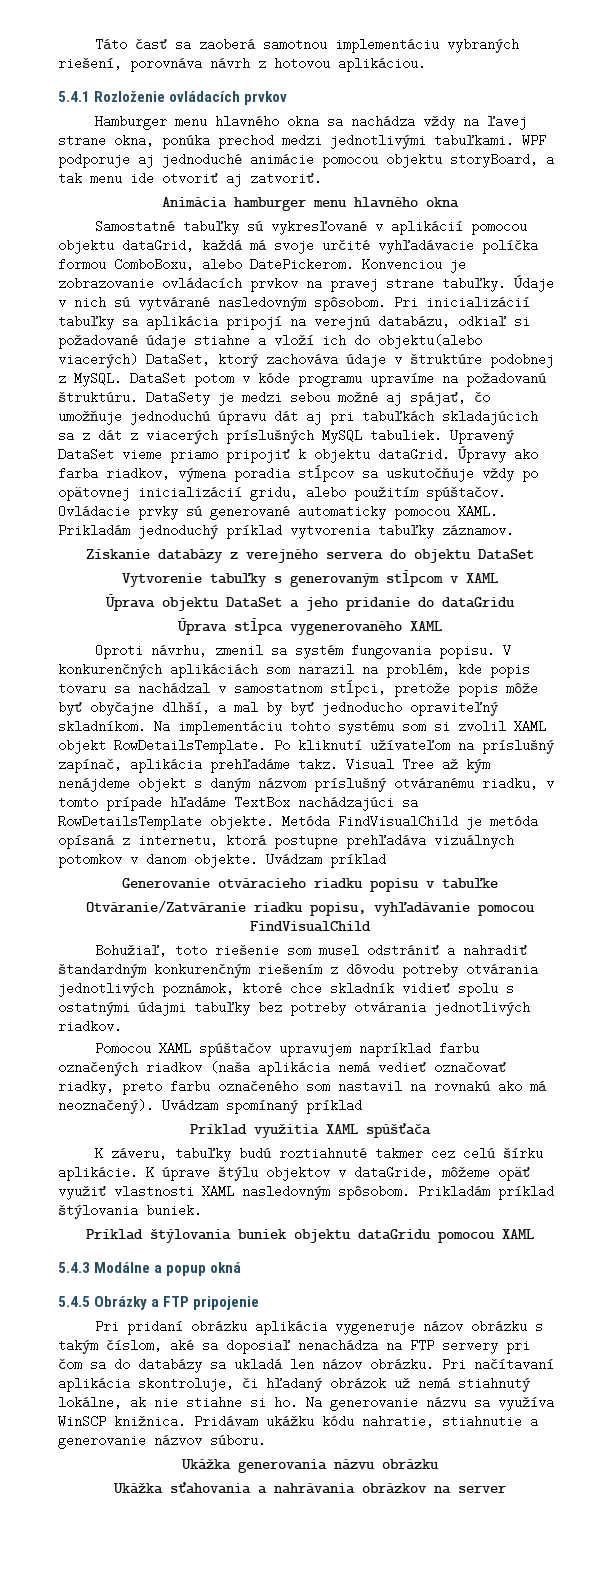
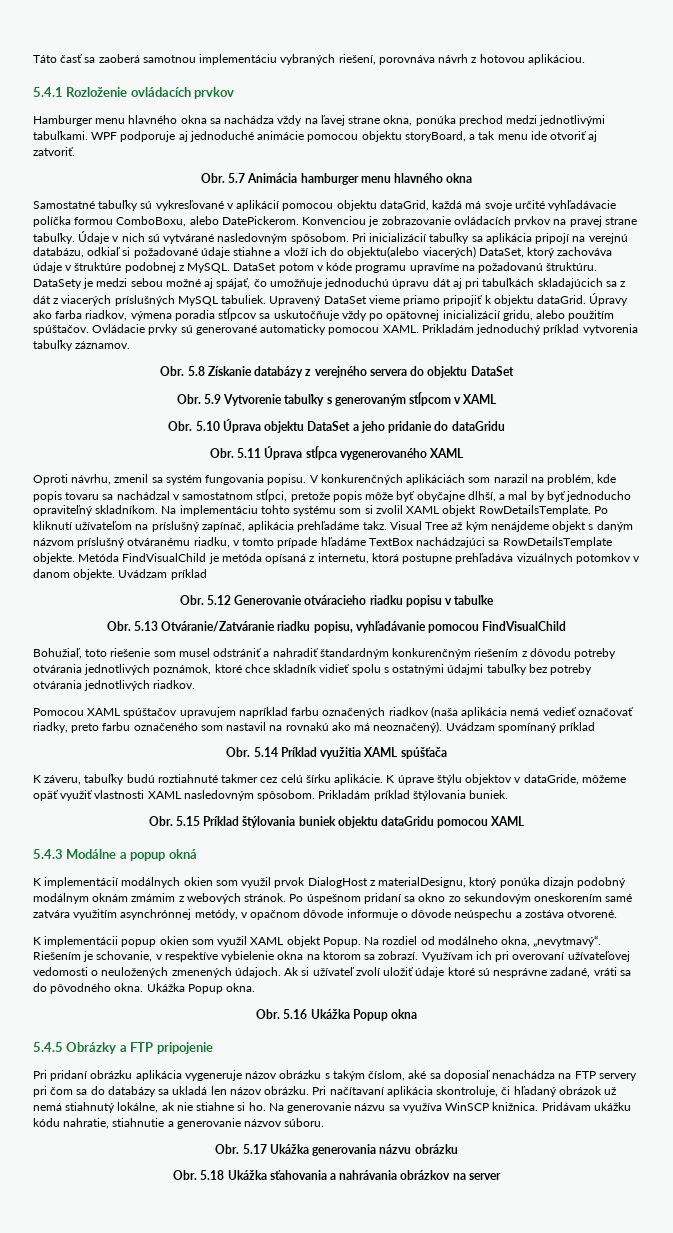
(322, 178) none -> [200,173,246,183] Obr. 5.7
(514, 530) none -> [160,366,205,376] Obr. 5.8
(534, 554) none -> [176,394,221,404] Obr. 5.9
(498, 578) none -> [168,421,220,431] Obr. 5.10
(515, 602) none -> [209,448,262,458] Obr. 5.11
(386, 860) none -> [179,595,231,605] Obr. 5.12
(498, 883) none -> [106,621,158,631] Obr. 5.13
(362, 1106) none -> [226,747,278,757] Obr. 5.14
(202, 1210) none -> [148,816,200,826] Obr. 5.15
(242, 1267) none -> [33,877,627,888] [33,893,633,904] [33,909,618,920] [33,935,602,947] [33,951,630,962] [33,967,631,978] [33,983,256,994] [256,1009,417,1021] // K implementácií modálnych okien som využil prvok DialogHost z materialDesignu, ktorý ponúka dizajn podobný modálnym oknám zmámim z webových stránok. Po úspešnom pridaní sa okno zo sekundovým oneskorením samé zatvára využitím asynchrónnej metódy, v opačnom dôvode informuje o dôvode neúspechu a zostáva otvorené. // K implementácii popup okien som využil XAML objekt Popup. Na rozdiel od modálneho okna, „nevytmavý“. Riešením je schovanie, v respektíve vybielenie okna na ktorom sa zobrazí. Využívam ich pri overovaní užívateľovej vedomosti o neuložených zmenených údajoch. Ak si užívateľ zvolí uložiť údaje ktoré sú nesprávne zadané, vráti sa do pôvodného okna. Ukážka Popup okna. // Obr. 5.16 Ukážka Popup okna
(266, 1440) none -> [215,1144,267,1154] Obr. 5.17
(439, 1464) none -> [173,1170,225,1180] Obr. 5.18

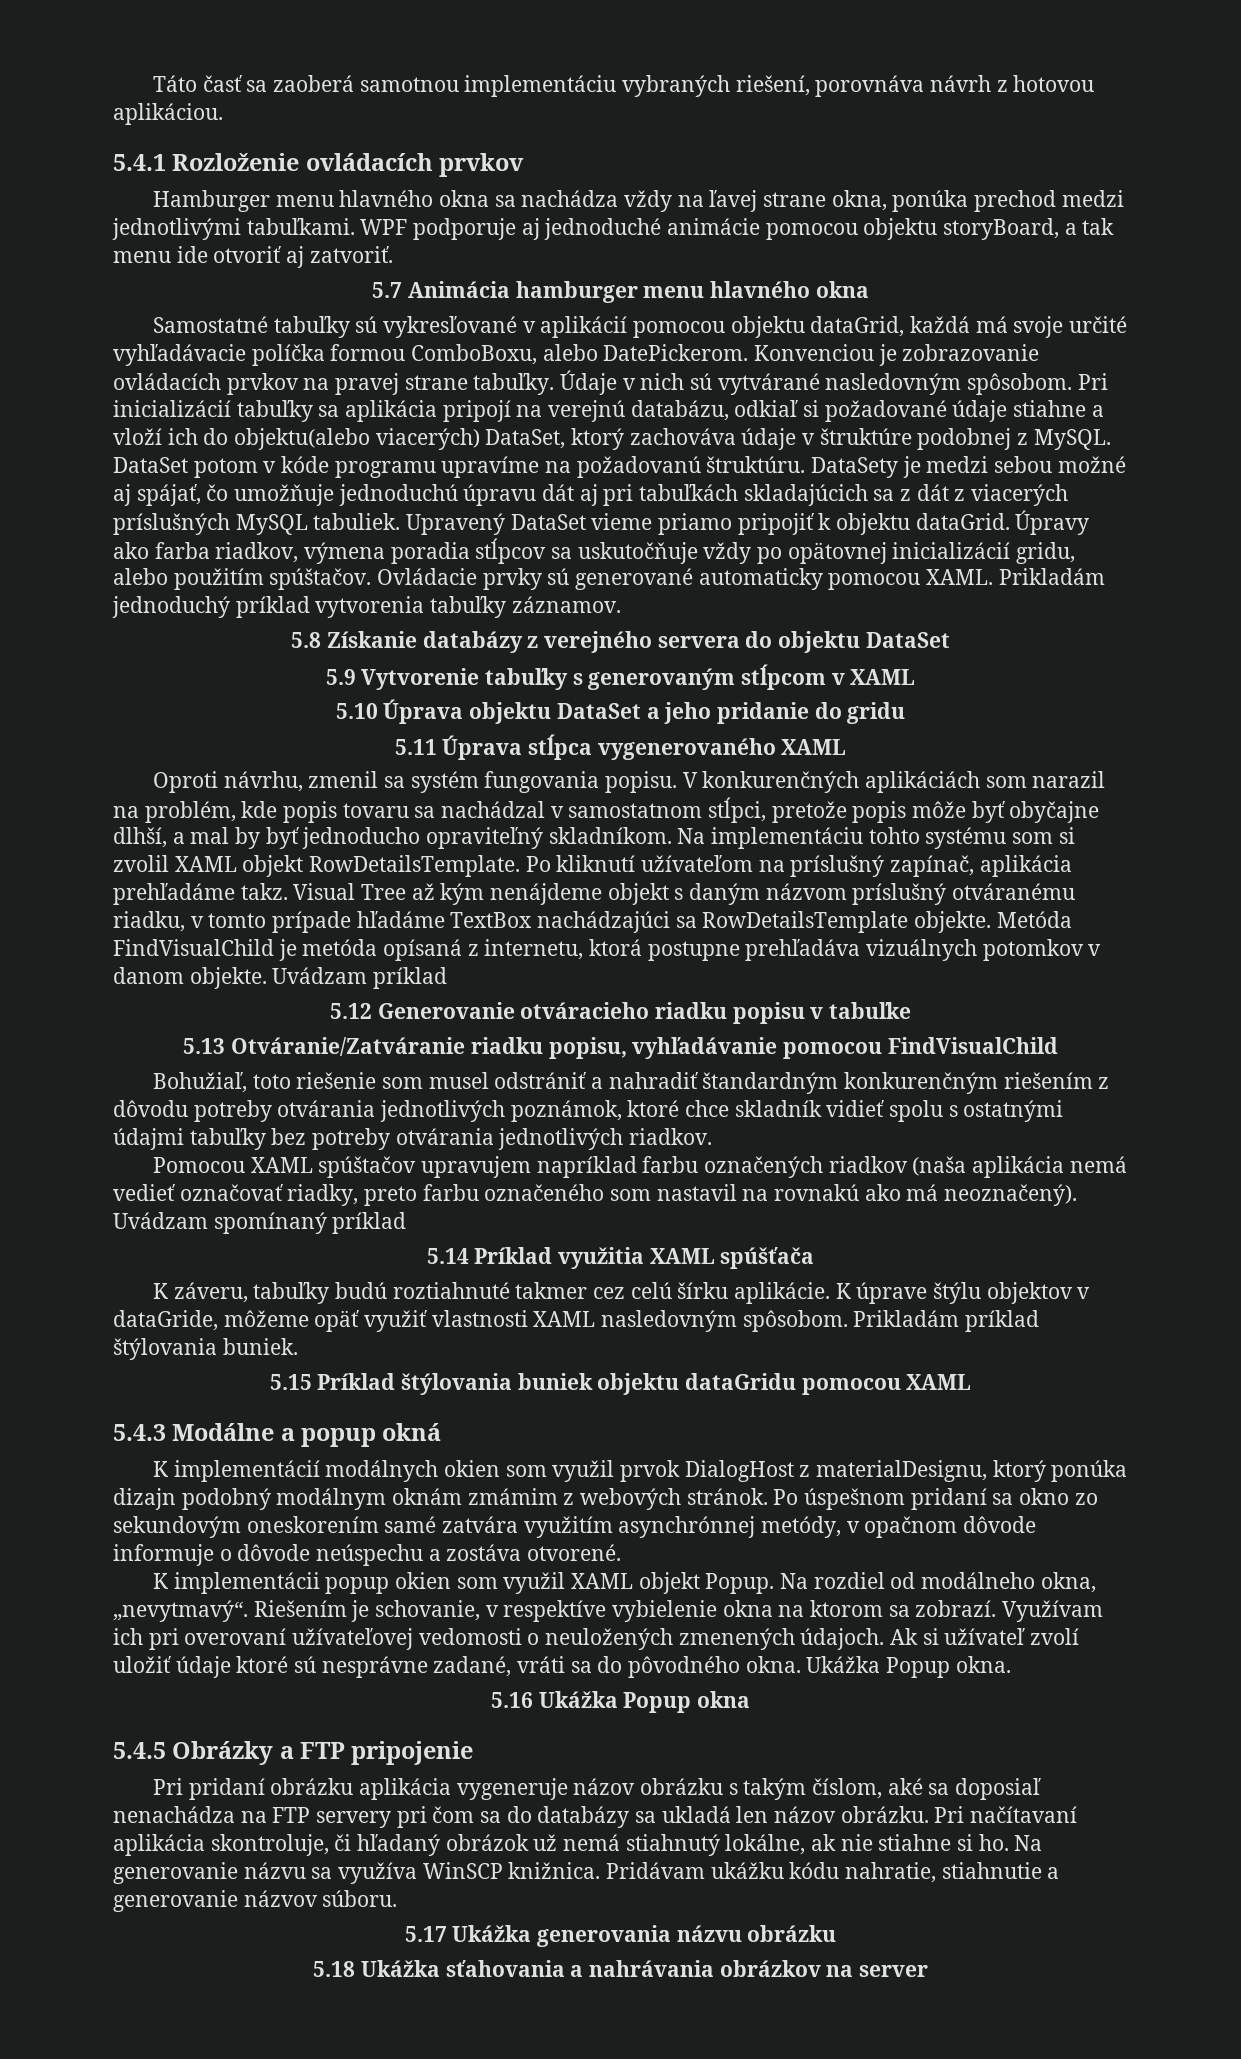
[200,173,225,183] Obr. -> (393, 254) none
[160,366,185,376] Obr. -> (621, 604) none
[176,394,201,404] Obr. -> (950, 640) none
[168,421,193,431] Obr. -> (916, 677) none
[451,421,505,431] [209,448,234,458] dataGridu // Obr. -> [847,702,906,724] gridu //
[179,595,204,605] Obr. -> (448, 978) none
[106,621,131,631] Obr. -> (912, 1010) none
[226,747,251,757] Obr. -> (407, 1223) none
[148,816,173,826] Obr. -> (298, 1346) none
[256,1009,281,1019] Obr. -> (1011, 1664) none
[215,1144,240,1154] Obr. -> (398, 1898) none
[173,1170,198,1180] Obr. -> (837, 1933) none

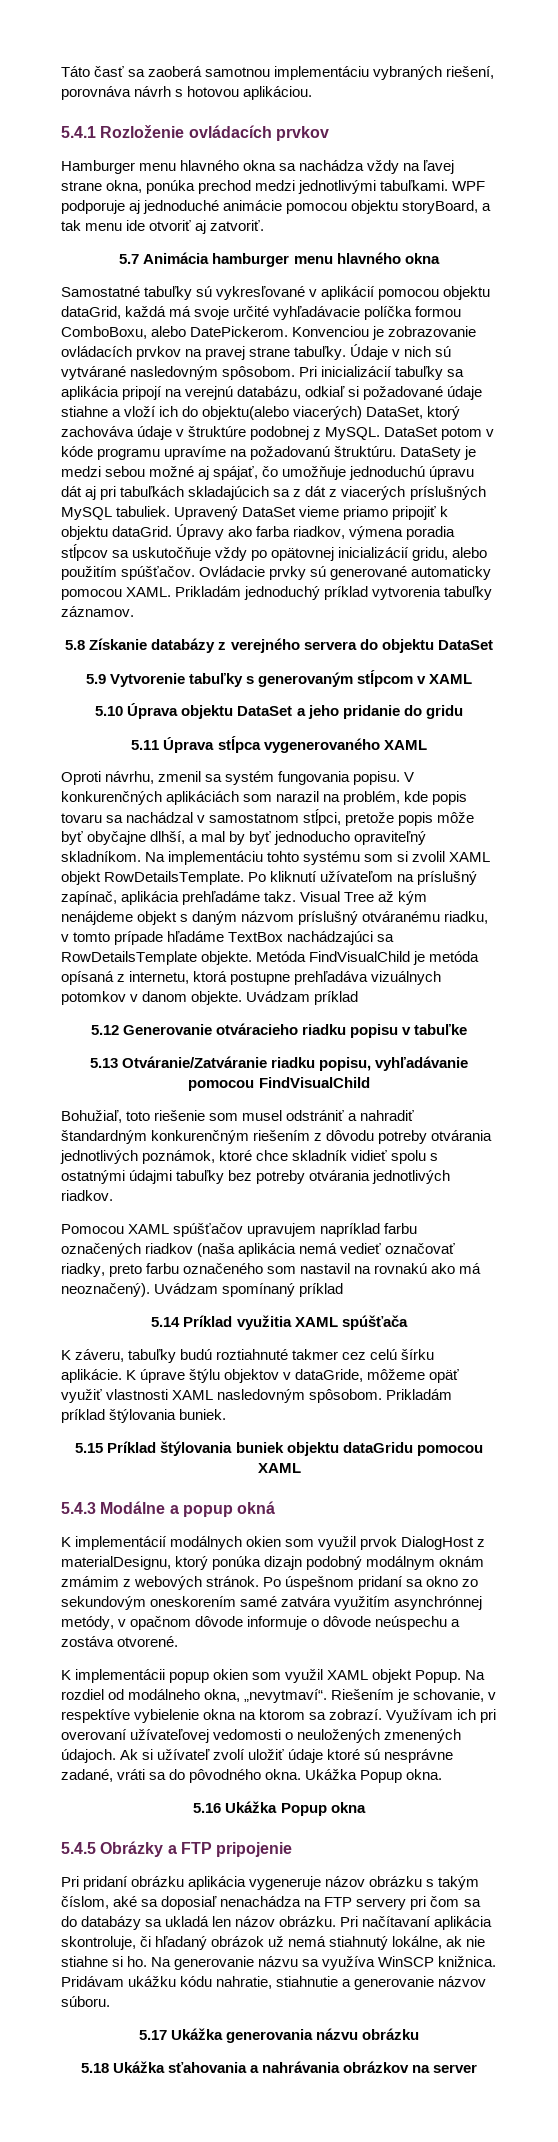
[996,80,1008,92] z -> [175,89,184,97] s
[269,568,372,590] spúštačov. -> [121,566,196,580] spúšťačov.
[318,1156,417,1178] spúštačov -> [173,1223,244,1237] spúšťačov
[113,1600,248,1622] „nevytmavý“. -> [244,1689,328,1703] „nevytmaví“.

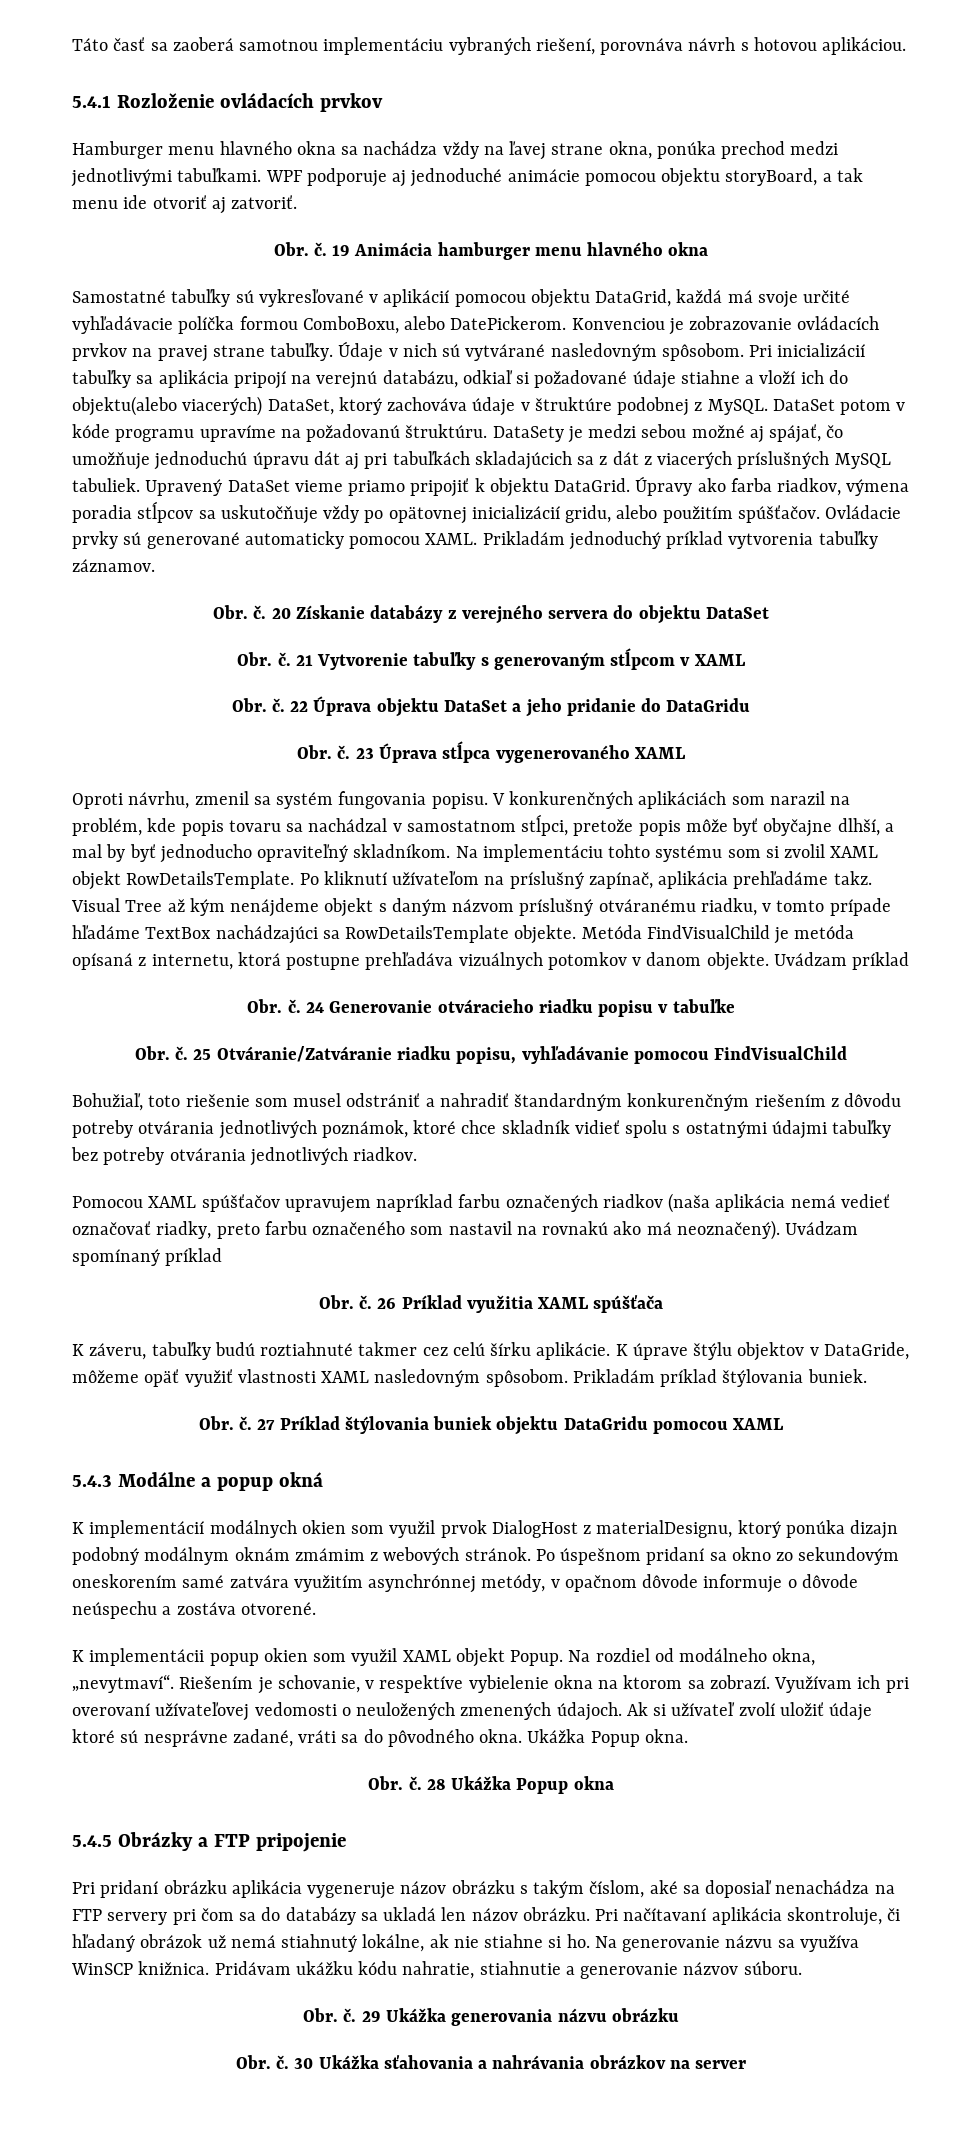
[119,254,140,264] 5.7 -> [273,242,351,256] Obr. č. 19
[61,306,121,319] dataGrid, -> [595,289,672,307] DataGrid,
[112,526,173,537] dataGrid. -> [554,478,631,492] DataGrid.
[65,640,86,650] 5.8 -> [213,605,291,619] Obr. č. 20
[85,674,106,684] 5.9 -> [237,652,313,666] Obr. č. 21
[95,706,124,716] 5.10 -> [231,698,309,712] Obr. č. 22
[425,705,463,719] [131,740,160,750] gridu // 5.11 -> [666,698,751,712] [297,745,374,759] DataGridu // Obr. č. 23
[90,1025,119,1035] 5.12 -> [247,999,324,1013] Obr. č. 24
[89,1058,118,1068] 5.13 -> [134,1046,212,1060] Obr. č. 25
[151,1317,181,1327] 5.14 -> [318,1295,397,1309] Obr. č. 26
[295,1369,364,1382] dataGride, -> [823,1342,909,1360] DataGride,
[75,1443,104,1453] 5.15 -> [198,1416,276,1430] Obr. č. 27
[342,1442,413,1453] dataGridu -> [563,1416,648,1430] DataGridu
[193,1803,222,1813] 5.16 -> [368,1776,446,1790] Obr. č. 28
[138,2030,167,2040] 5.17 -> [303,2008,381,2022] Obr. č. 29
[80,2063,109,2073] 5.18 -> [235,2055,314,2069] Obr. č. 30

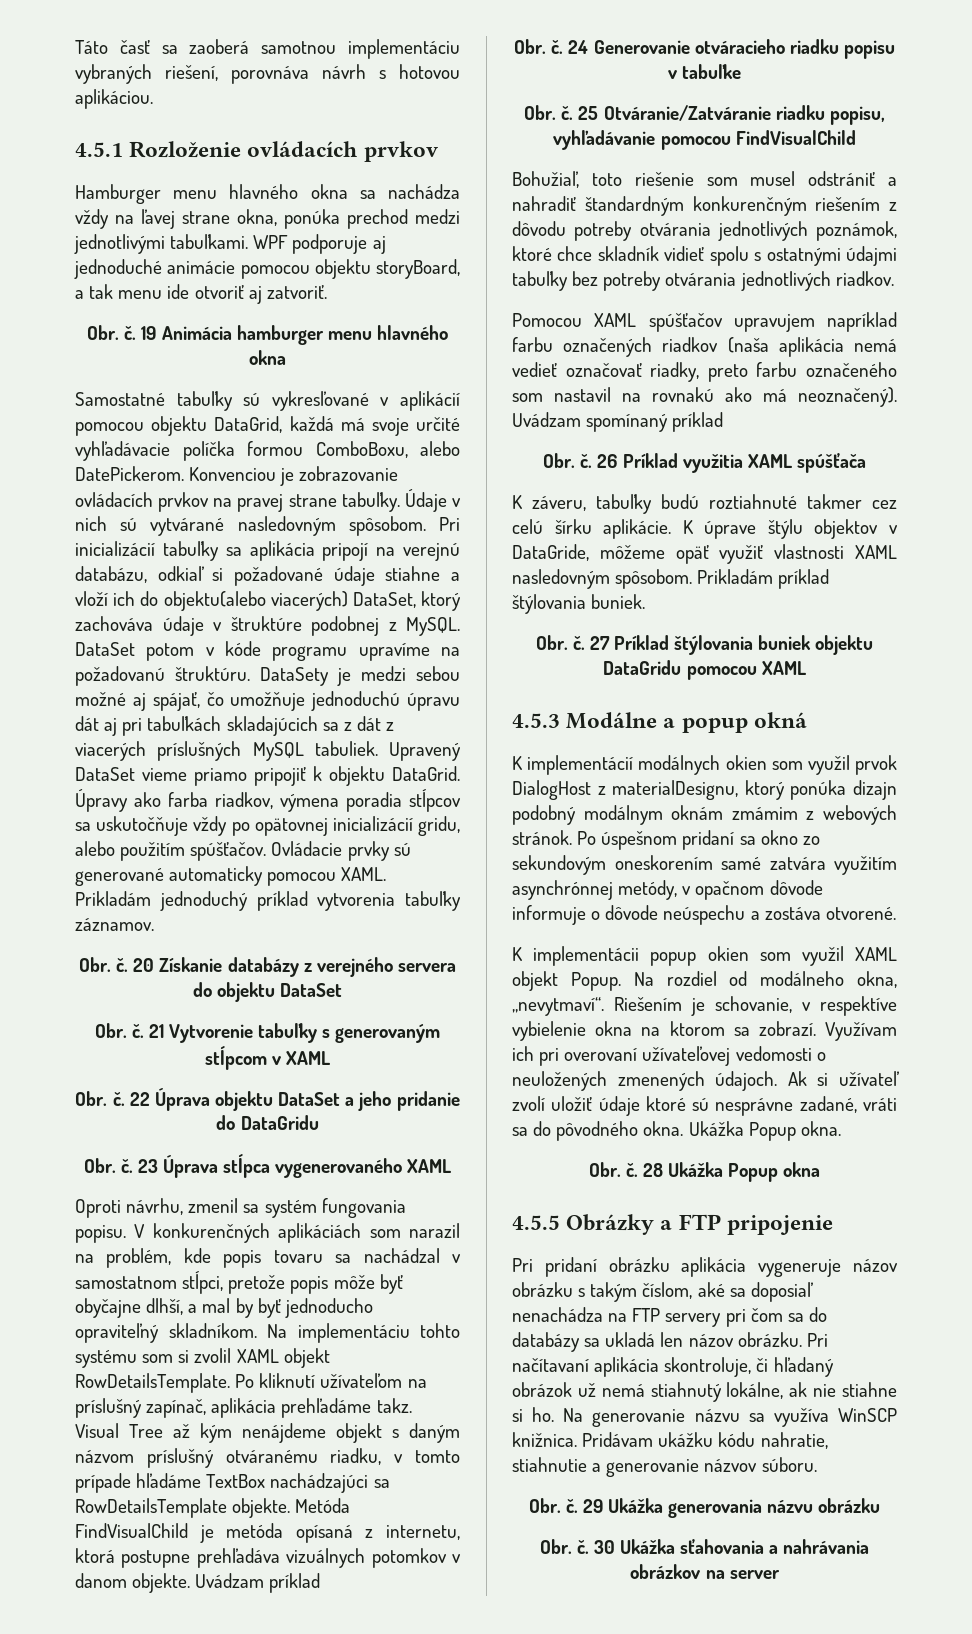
[72,95,111,108] 5.4.1 -> [75,142,123,157] 4.5.1
[72,1475,112,1487] 5.4.3 -> [512,713,560,728] 4.5.3
[72,1835,112,1847] 5.4.5 -> [512,1215,560,1230] 4.5.5

